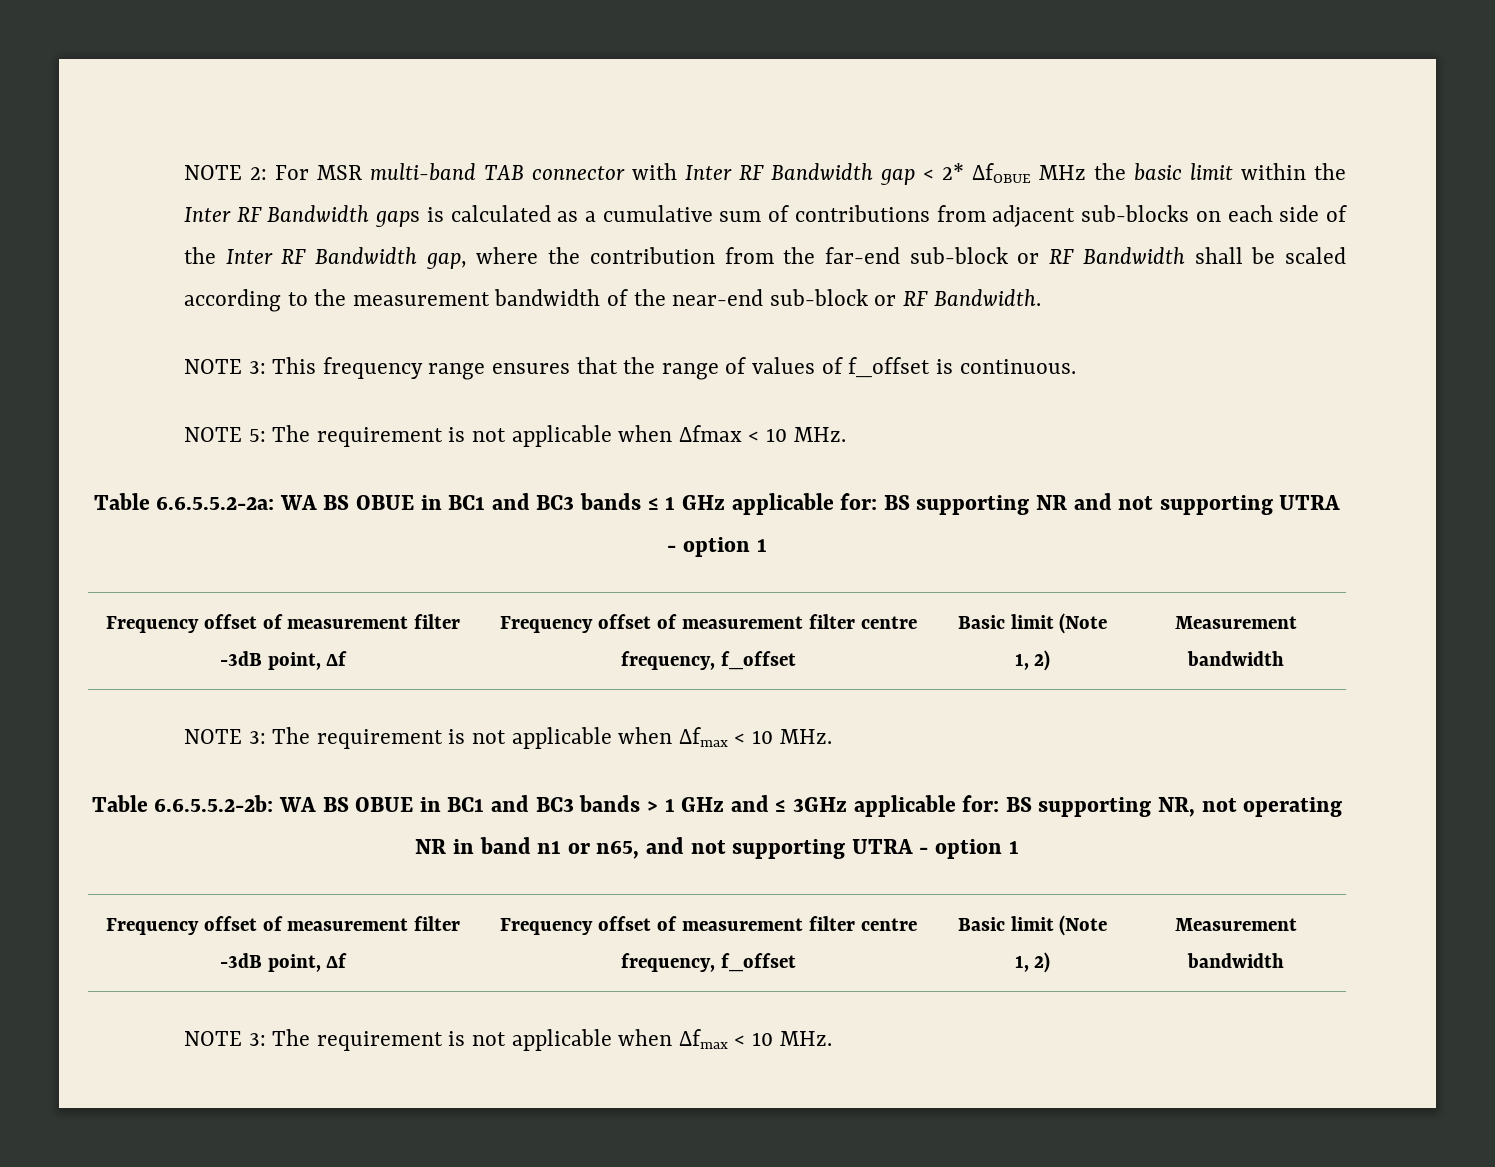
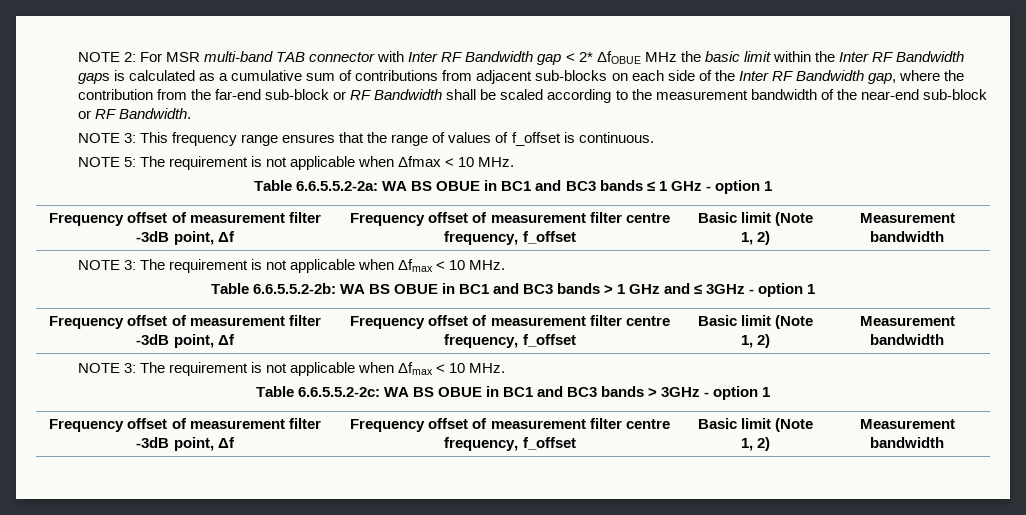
[731,493,1341,515] applicable for: BS supporting NR and not supporting UTRA -> (702, 186) none
[853,795,1343,817] [415,837,913,859] applicable for: BS supporting NR, not operating NR in band n1 or n65, and not supporting UTRA -> (746, 289) none
(832, 1038) none -> [255,386,771,400] [49,418,321,432] [136,437,235,451] [350,418,670,432] [444,437,576,451] [697,418,814,432] [740,437,771,451] [859,419,955,429] [870,437,944,448] // Table 6.6.5.5.2-2c: WA BS OBUE in BC1 and BC3 bands > 3GHz - option 1 // Frequency offset of measurement filter -3dB point, Δf | Frequency offset of measurement filter centre frequency, f_offset | Basic limit (Note 1, 2) | Measurement bandwidth

